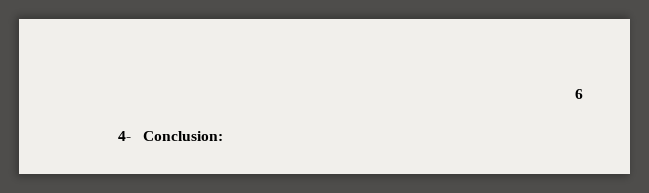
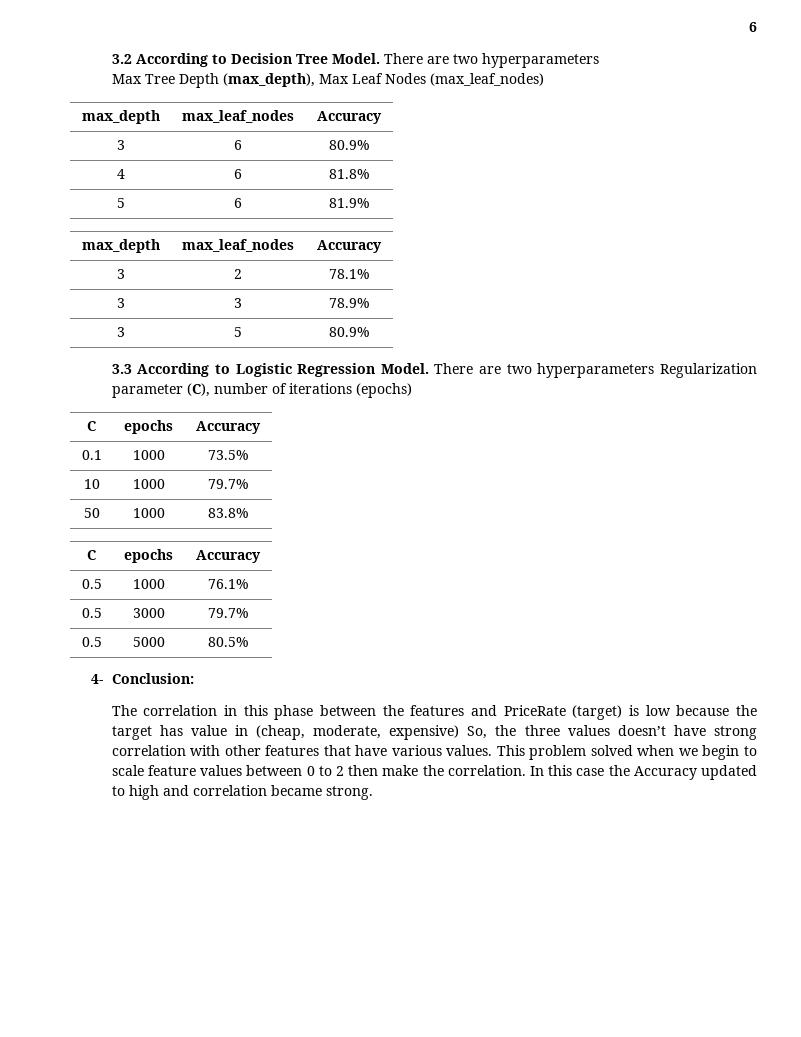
[117,131,224,141] 4- Conclusion: -> [111,53,599,68] [111,73,544,88] [81,110,160,124] [182,110,294,123] [317,111,382,124] [116,140,125,150] [233,140,242,150] [328,140,370,150] [116,169,125,179] [233,169,242,179] [328,169,370,179] [116,198,125,208] [233,198,242,208] [328,198,370,208] [81,239,160,253] [182,239,294,252] [317,240,382,253] [116,269,125,279] [233,269,242,279] [328,269,370,279] [116,298,125,308] [233,298,242,308] [328,298,370,308] [116,327,125,337] [233,327,242,337] [328,327,370,337] [111,363,757,378] [111,383,412,398] [87,421,96,431] [124,420,173,434] [196,421,261,434] [81,450,102,460] [132,450,165,460] [207,450,249,460] [83,479,100,489] [132,479,165,489] [207,479,249,489] [83,508,100,518] [132,508,165,518] [207,508,249,518] [87,550,96,560] [124,549,173,563] [196,550,261,563] [81,579,102,589] [132,579,165,589] [207,579,249,589] [81,608,102,618] [132,608,165,618] [207,608,249,618] [81,637,102,647] [132,637,165,647] [207,637,249,647] [90,673,194,684] [111,705,758,720] [111,725,758,740] [111,745,757,760] [111,765,758,780] [111,785,373,800] 3.2 According to Decision Tree Model. There are two hyperparameters // Max Tree Depth (max_depth), Max Leaf Nodes (max_leaf_nodes) // max_depth | max_leaf_nodes | Accuracy // 3 | 6 | 80.9% // 4 | 6 | 81.8% // 5 | 6 | 81.9% // max_depth | max_leaf_nodes | Accuracy // 3 | 2 | 78.1% // 3 | 3 | 78.9% // 3 | 5 | 80.9% // 3.3 According to Logistic Regression Model. There are two hyperparameters Regularization parameter (C), number of iterations (epochs) // C | epochs | Accuracy // 0.1 | 1000 | 73.5% // 10 | 1000 | 79.7% // 50 | 1000 | 83.8% // C | epochs | Accuracy // 0.5 | 1000 | 76.1% // 0.5 | 3000 | 79.7% // 0.5 | 5000 | 80.5% // 4- Conclusion: // The correlation in this phase between the features and PriceRate (target) is low because the target has value in (cheap, moderate, expensive) So, the three values doesn’t have strong correlation with other features that have various values. This problem solved when we begin to scale feature values between 0 to 2 then make the correlation. In this case the Accuracy updated to high and correlation became strong.

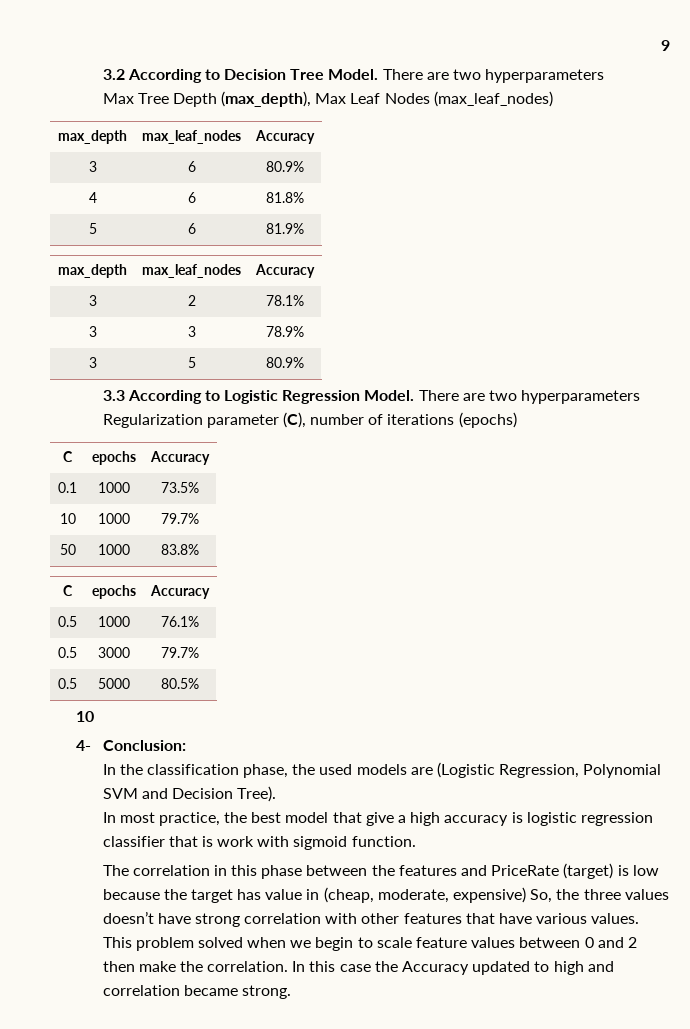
[749,22,757,32] 6 -> [661,40,670,51] 9
(249, 642) none -> [76,711,95,722] // 10
(194, 678) none -> [102,762,662,778] [102,786,277,802] [102,812,653,826] [102,836,416,850] // In the classification phase, the used models are (Logistic Regression, Polynomial SVM and Decision Tree). // In most practice, the best model that give a high accuracy is logistic regression classifier that is work with sigmoid function.
[318,766,332,776] to -> [597,937,624,948] and

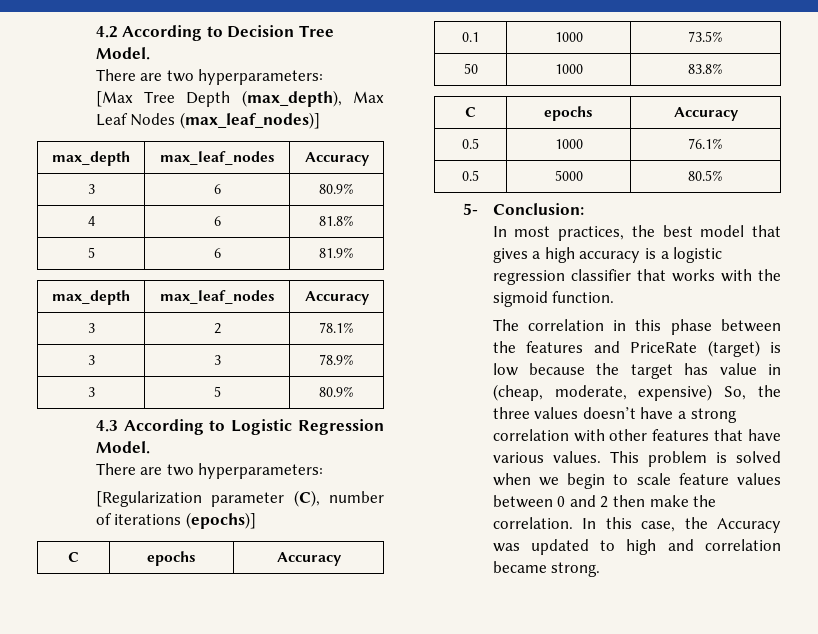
[661,40,670,51] [102,69,125,80] 9 // 3.2 -> [95,26,118,38] 4.2
[382,69,605,83] [102,93,134,104] There are two hyperparameters // Max -> [95,69,324,85] [95,91,133,107] // There are two hyperparameters: // [Max
[433,91,553,107] (max_leaf_nodes) -> [179,112,320,129] (max_leaf_nodes)]
[102,390,125,401] 3.3 -> [95,420,118,432] 4.3
[418,390,641,404] [102,414,203,428] There are two hyperparameters Regularization -> [95,463,324,479] [95,491,202,507] // There are two hyperparameters: // [Regularization
[458,412,517,428] (epochs) -> [185,512,256,529] (epochs)]
[59,513,76,524] [98,513,130,524] [161,513,199,524] // 10 | 1000 | 79.7% -> (723, 36) none
[58,647,77,658] [98,647,130,658] [161,647,199,658] // 0.5 | 3000 | 79.7% -> (723, 143) none
[76,711,95,722] [76,740,92,751] 10 // 4- -> [463,203,479,215] 5-
[102,762,662,778] [102,786,277,802] // In the classification phase, the used models are (Logistic Regression, Polynomial SVM and Decision Tree). -> (584, 209) none
[158,812,220,826] practice, -> [558,226,625,241] practices,
[365,812,394,826] give -> [492,248,528,263] gives
(523, 817) none -> [660,251,669,259] a
[201,836,290,847] is work with -> [671,269,781,282] works with the
(191, 918) none -> [678,411,687,419] a
(194, 944) none -> [715,452,727,463] is
[339,964,371,972] case -> [641,521,676,532] case,
(469, 968) none -> [492,543,520,552] was

